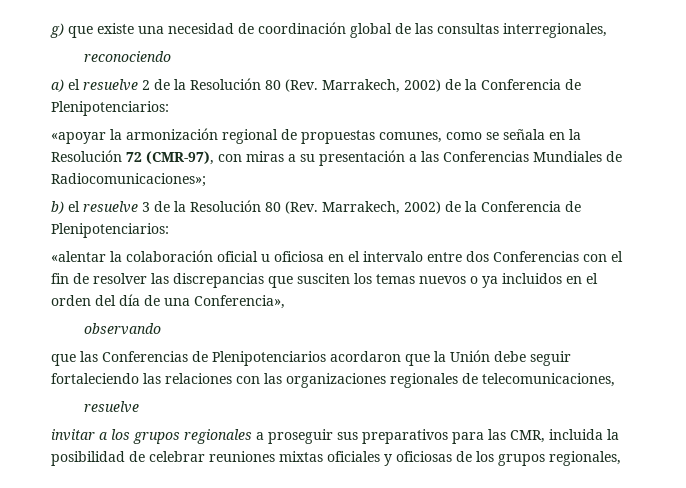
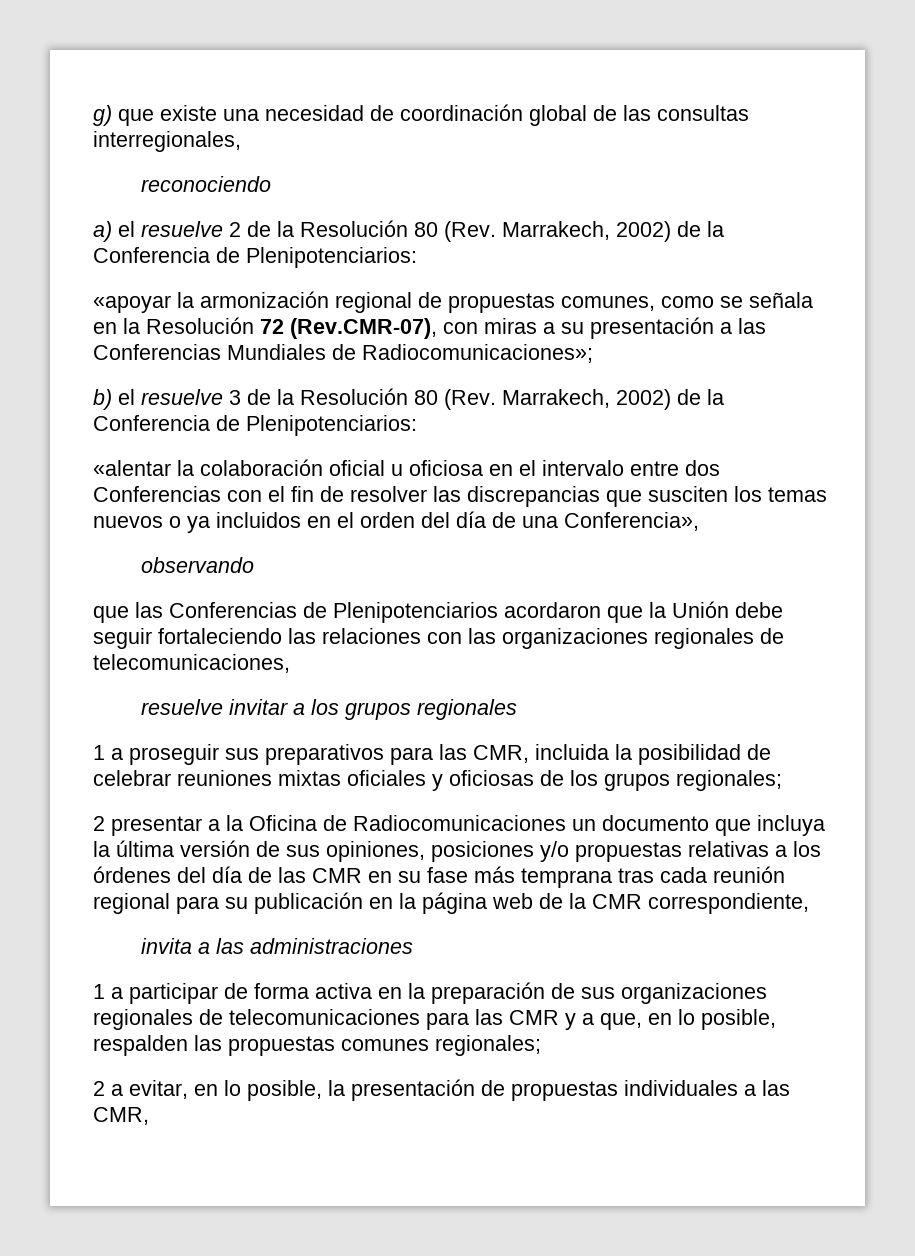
[146,151,214,165] (CMR-97), -> [290,318,437,339] (Rev.CMR-07),
(139, 407) // -> (224, 707) none
(252, 436) none -> [93,745,105,760] // 1
[549,451,621,466] regionales, -> [676,770,782,791] [93,815,825,836] [93,840,821,862] [93,866,785,888] [93,892,809,914] [141,938,414,954] [93,982,767,1004] [93,1009,776,1030] [93,1035,541,1056] [93,1079,790,1101] [93,1107,149,1125] regionales; // 2 presentar a la Oficina de Radiocomunicaciones un documento que incluya la última versión de sus opiniones, posiciones y/o propuestas relativas a los órdenes del día de las CMR en su fase más temprana tras cada reunión regional para su publicación en la página web de la CMR correspondiente, // invita a las administraciones // 1 a participar de forma activa en la preparación de sus organizaciones regionales de telecomunicaciones para las CMR y a que, en lo posible, respalden las propuestas comunes regionales; // 2 a evitar, en lo posible, la presentación de propuestas individuales a las CMR,

